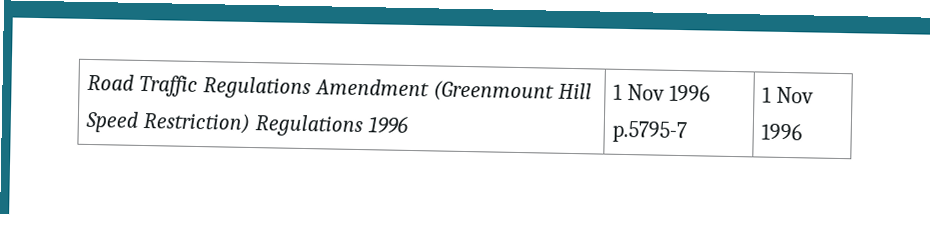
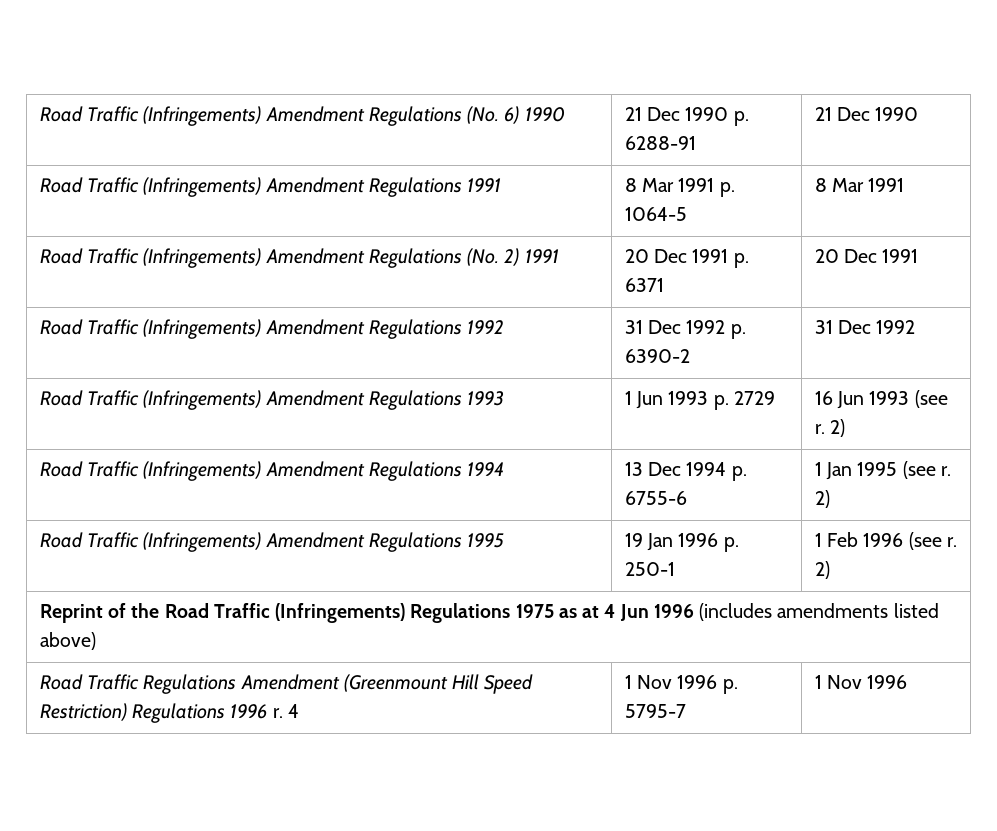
[87,73,199,98] Road Traffic -> [39,106,565,126] [624,107,749,126] [624,136,696,150] [814,107,919,121] [39,177,502,197] [624,178,735,197] [624,207,687,221] [814,178,905,192] [39,248,559,268] [624,249,749,268] [624,278,664,292] [814,249,919,263] [39,319,505,339] [624,320,746,339] [624,349,690,363] [814,320,916,334] [39,390,505,410] [624,391,775,410] [814,390,948,409] [814,419,845,437] [39,461,505,481] [624,462,747,481] [624,491,687,505] [814,461,951,480] [814,490,830,508] [39,532,505,552] [624,533,739,552] [624,562,675,576] [814,532,957,550] [814,561,830,579] [39,603,939,623] [39,632,96,650] [39,674,139,690] Road Traffic (Infringements) Amendment Regulations (No. 6) 1990 | 21 Dec 1990 p. 6288-91 | 21 Dec 1990 // Road Traffic (Infringements) Amendment Regulations 1991 | 8 Mar 1991 p. 1064-5 | 8 Mar 1991 // Road Traffic (Infringements) Amendment Regulations (No. 2) 1991 | 20 Dec 1991 p. 6371 | 20 Dec 1991 // Road Traffic (Infringements) Amendment Regulations 1992 | 31 Dec 1992 p. 6390-2 | 31 Dec 1992 // Road Traffic (Infringements) Amendment Regulations 1993 | 1 Jun 1993 p. 2729 | 16 Jun 1993 (see r. 2) // Road Traffic (Infringements) Amendment Regulations 1994 | 13 Dec 1994 p. 6755-6 | 1 Jan 1995 (see r. 2) // Road Traffic (Infringements) Amendment Regulations 1995 | 19 Jan 1996 p. 250-1 | 1 Feb 1996 (see r. 2) // Reprint of the Road Traffic (Infringements) Regulations 1975 as at 4 Jun 1996 (includes amendments listed above) // Road Traffic
[613,83,710,102] [612,120,688,144] | 1 Nov 1996 p.5795-7 -> [272,704,299,718] [624,675,738,694] [624,704,686,718] r. 4 | 1 Nov 1996 p. 5795-7

